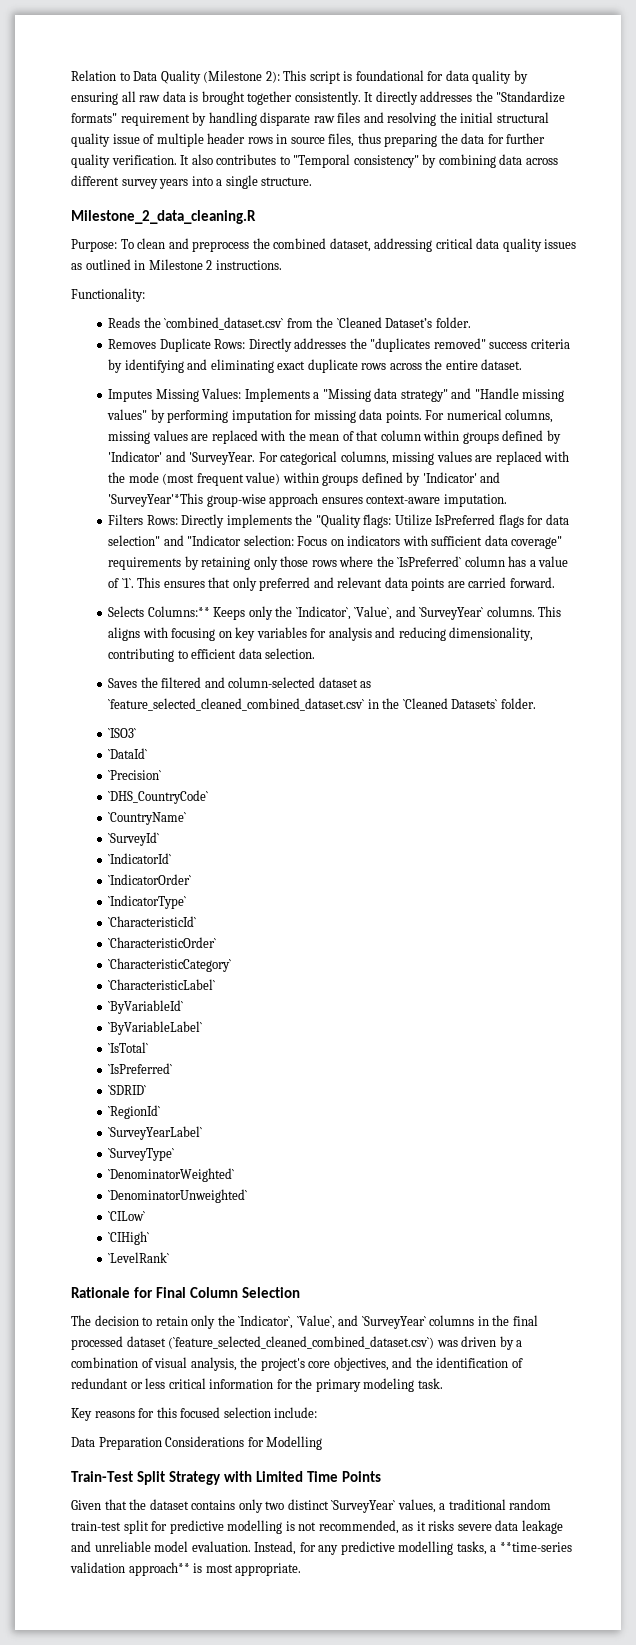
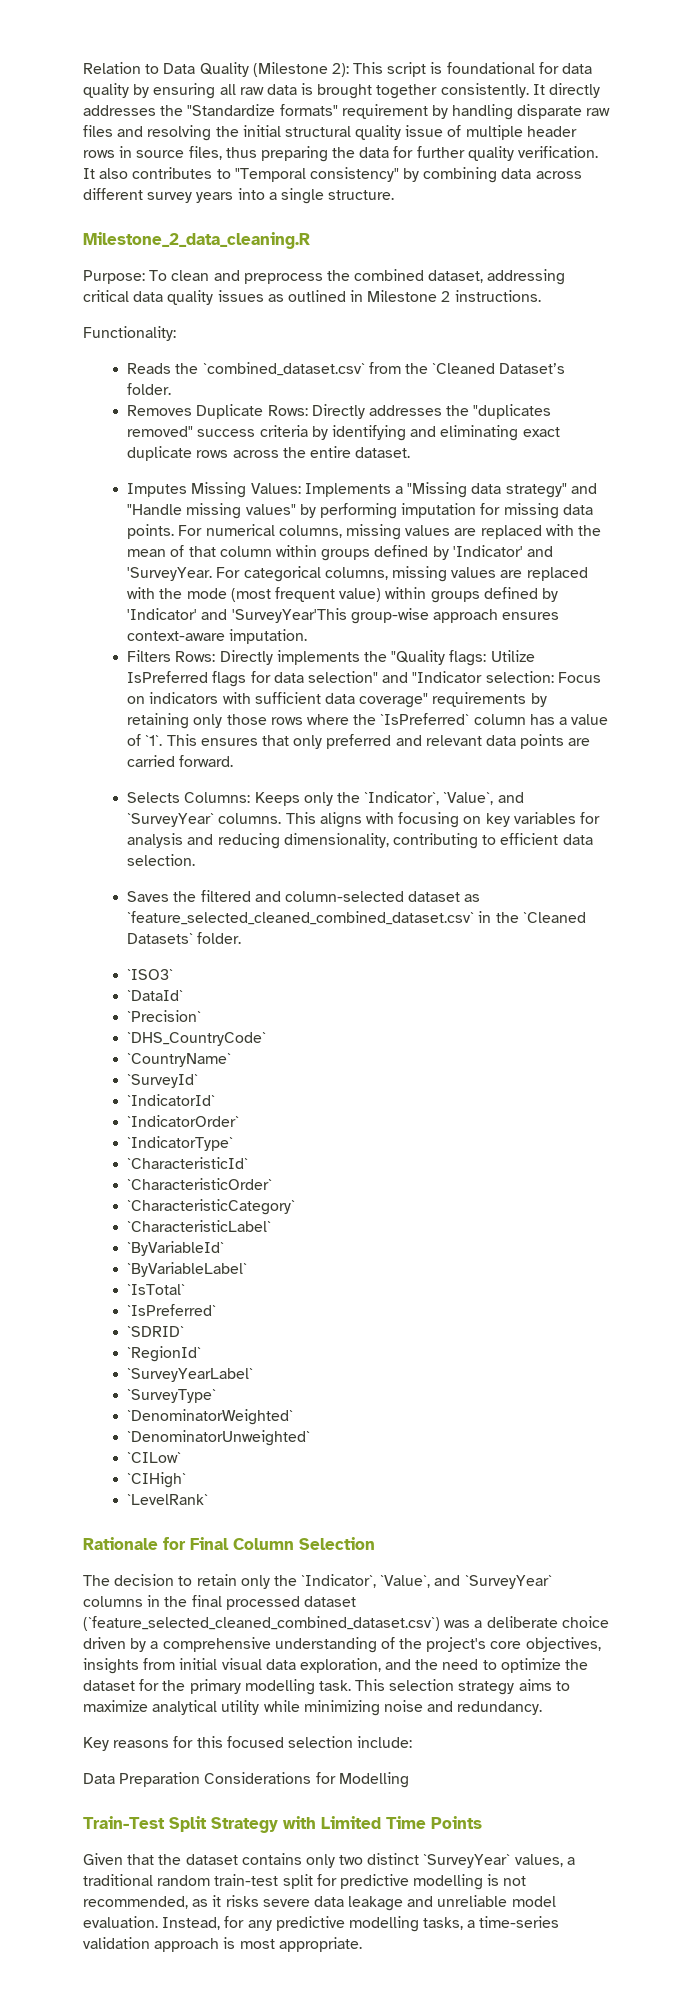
[108,493,204,507] 'SurveyYear'*This -> [231,608,347,623] 'SurveyYear'This
[147,606,210,617] Columns:** -> [184,792,251,803] Columns:
[461,1336,523,1350] [71,1357,523,1371] [71,1378,274,1389] driven by a combination of visual analysis, the project's core objectives, and the identification of redundant or less critical information -> [474,1616,609,1628] [83,1637,601,1653] [83,1658,589,1674] [83,1680,135,1691] a deliberate choice driven by a comprehensive understanding of the project's core objectives, insights from initial visual data exploration, and the need to optimize the dataset
[363,1378,415,1392] modeling -> [244,1679,315,1695] modelling
(443, 1383) none -> [355,1679,570,1695] [83,1700,543,1716] This selection strategy aims to maximize analytical utility while minimizing noise and redundancy.
[499,1542,572,1552] [70,1562,190,1576] **time-series validation approach** -> [479,1916,560,1928] [83,1937,220,1952] time-series validation approach

